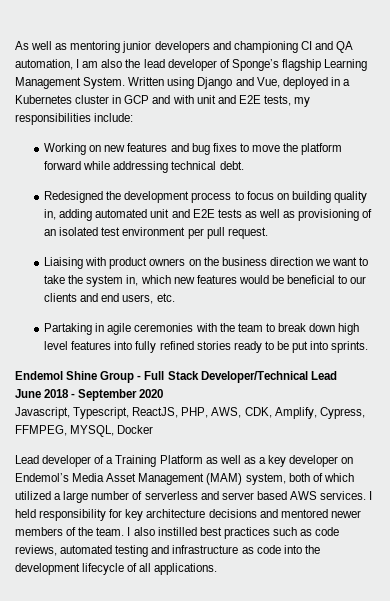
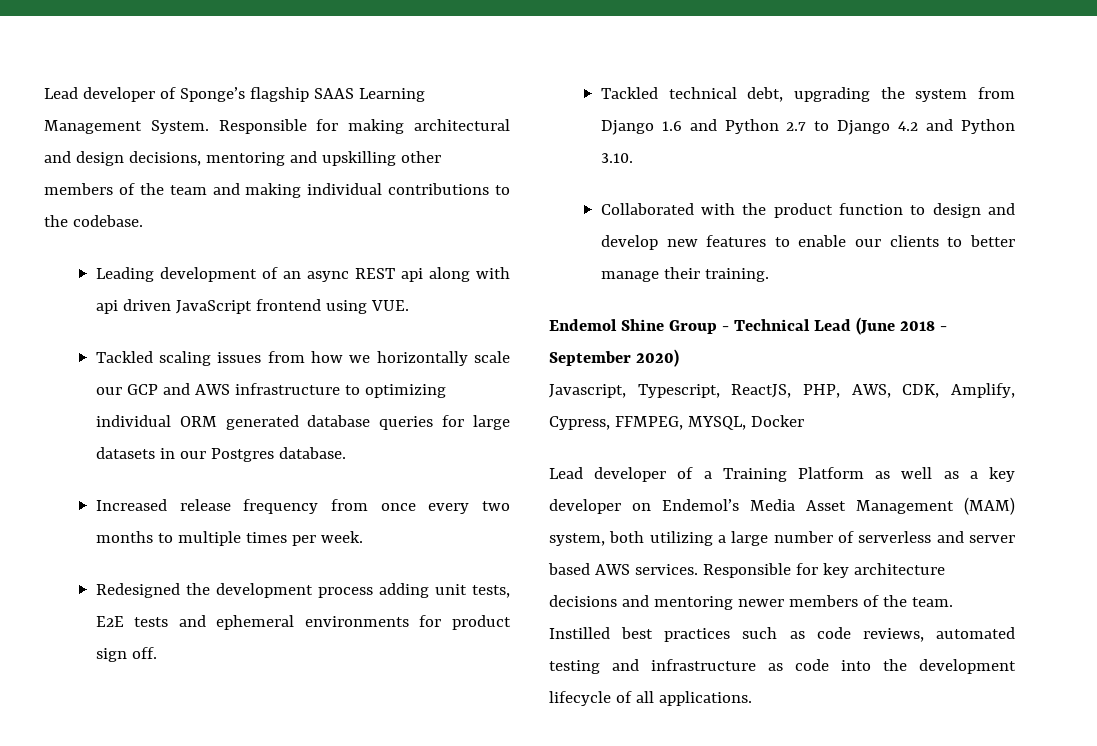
[15,41,354,53] [15,59,165,70] As well as mentoring junior developers and championing CI and QA automation, I am also the lead -> [44,87,78,99] Lead
(321, 65) none -> [313,88,354,99] SAAS
[128,77,350,89] [15,95,311,107] [15,113,134,125] [44,143,343,155] [44,161,244,173] [44,191,367,203] [44,209,373,221] [44,227,268,239] [44,257,369,269] [44,275,367,287] [44,293,175,304] [44,323,360,335] [44,341,369,353] Written using Django and Vue, deployed in a Kubernetes cluster in GCP and with unit and E2E tests, my responsibilities include: // Working on new features and bug fixes to move the platform forward while addressing technical debt. // Redesigned the development process to focus on building quality in, adding automated unit and E2E tests as well as provisioning of an isolated test environment per pull request. // Liaising with product owners on the business direction we want to take the system in, which new features would be beneficial to our clients and end users, etc. // Partaking in agile ceremonies with the team to break down high level features into fully refined stories ready to be put into sprints. -> [218,119,511,134] [44,151,441,166] [44,183,510,198] [44,215,143,227] [95,267,511,282] [95,299,409,314] [95,351,511,366] [95,383,446,398] [95,415,510,430] [95,447,346,462] [95,499,511,514] [95,531,363,546] [95,583,510,598] [95,615,511,630] [95,647,157,662] [600,87,1015,102] [600,119,1016,135] [600,153,633,163] [600,203,1016,218] [600,235,1016,250] [600,267,769,282] Responsible for making architectural and design decisions, mentoring and upskilling other members of the team and making individual contributions to the codebase. // Leading development of an async REST api along with api driven JavaScript frontend using VUE. // Tackled scaling issues from how we horizontally scale our GCP and AWS infrastructure to optimizing individual ORM generated database queries for large datasets in our Postgres database. // Increased release frequency from once every two months to multiple times per week. // Redesigned the development process adding unit tests, E2E tests and ephemeral environments for product sign off. // Tackled technical debt, upgrading the system from Django 1.6 and Python 2.7 to Django 4.2 and Python 3.10. // Collaborated with the product function to design and develop new features to enable our clients to better manage their training.
[144,371,337,383] [15,389,41,398] Full Stack Developer/Technical Lead // June -> [733,317,895,335] Technical Lead (June
[139,389,164,398] 2020 -> [635,349,679,367] 2020)
[312,473,354,482] [15,491,51,500] of which utilized -> [649,531,713,546] utilizing
[369,491,373,500] [15,509,107,521] I held responsibility -> [702,563,791,578] Responsible
[280,509,328,518] mentored -> [653,596,733,610] mentoring
[127,527,197,536] I also instilled -> [549,627,610,639] Instilled

